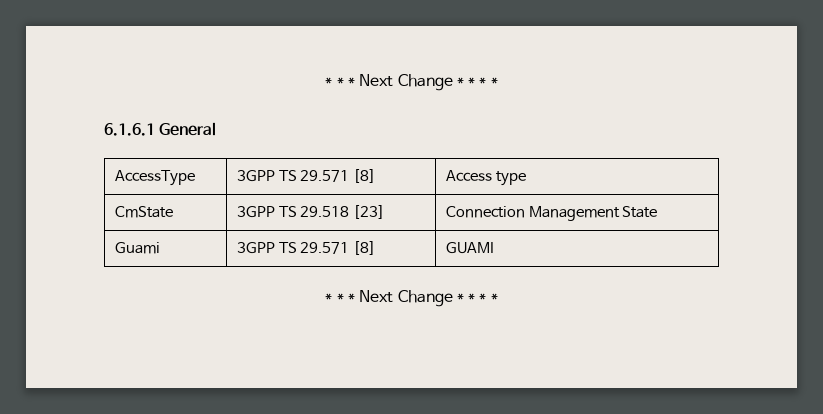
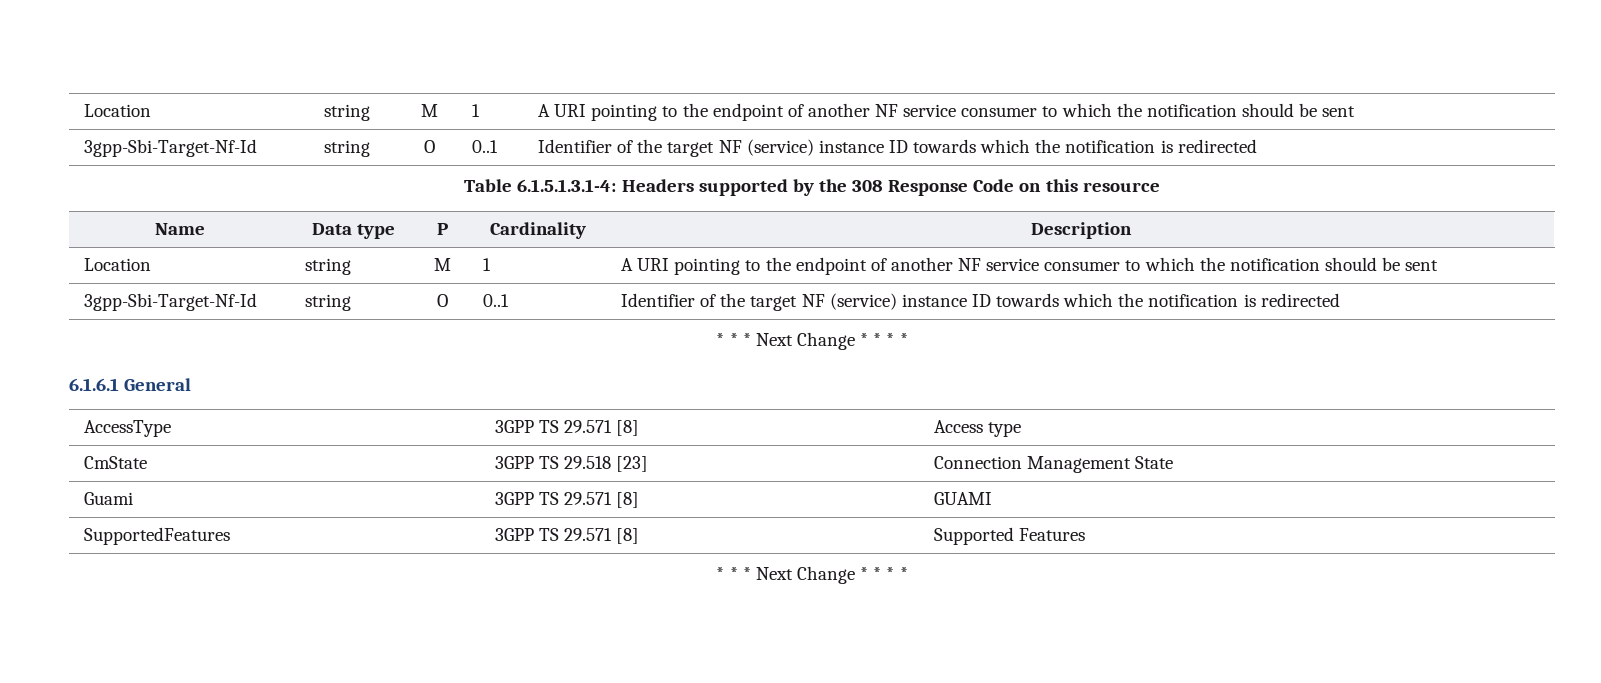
(325, 81) none -> [84,104,152,117] [324,104,371,121] [420,104,438,117] [472,104,481,117] [538,103,1356,121] [84,139,258,157] [324,140,371,157] [423,140,435,153] [472,140,499,153] [538,139,1257,157] [464,179,1160,196] [155,223,205,235] [311,223,396,239] [437,223,448,235] [489,222,586,239] [1030,222,1132,239] [84,258,152,271] [305,258,352,275] [434,258,451,271] [483,258,492,271] [621,257,1439,275] [84,293,258,311] [305,294,352,311] [437,294,448,307] [483,294,510,307] [621,293,1340,311] Location | string | M | 1 | A URI pointing to the endpoint of another NF service consumer to which the notification should be sent // 3gpp-Sbi-Target-Nf-Id | string | O | 0..1 | Identifier of the target NF (service) instance ID towards which the notification is redirected // Table 6.1.5.1.3.1-4: Headers supported by the 308 Response Code on this resource // Name | Data type | P | Cardinality | Description // Location | string | M | 1 | A URI pointing to the endpoint of another NF service consumer to which the notification should be sent // 3gpp-Sbi-Target-Nf-Id | string | O | 0..1 | Identifier of the target NF (service) instance ID towards which the notification is redirected //
(494, 248) none -> [84,527,231,545] [495,528,640,544] [934,527,1086,545] // SupportedFeatures | 3GPP TS 29.571 [8] | Supported Features

